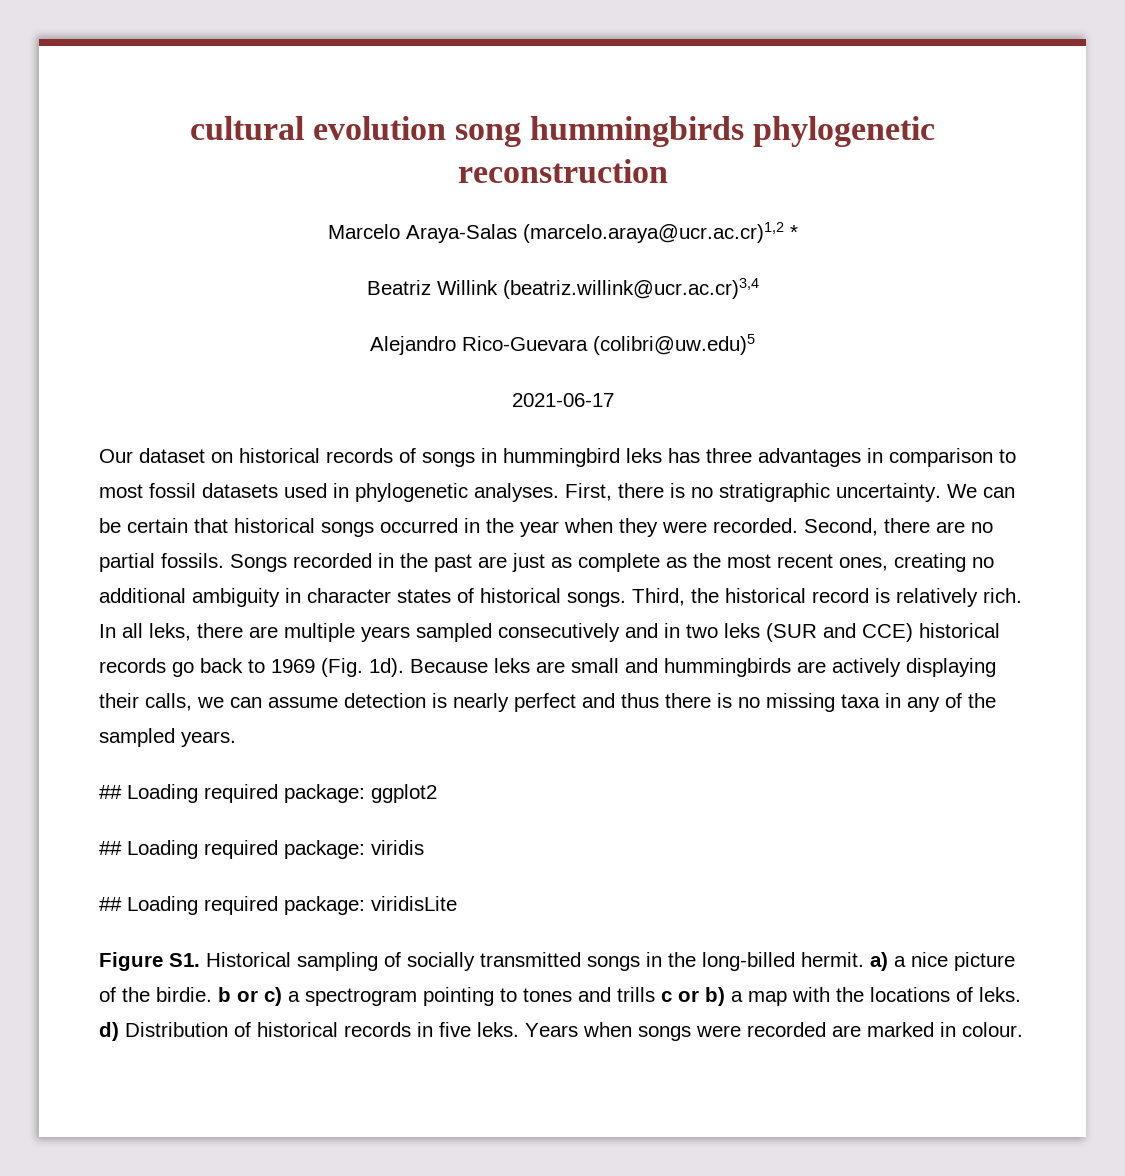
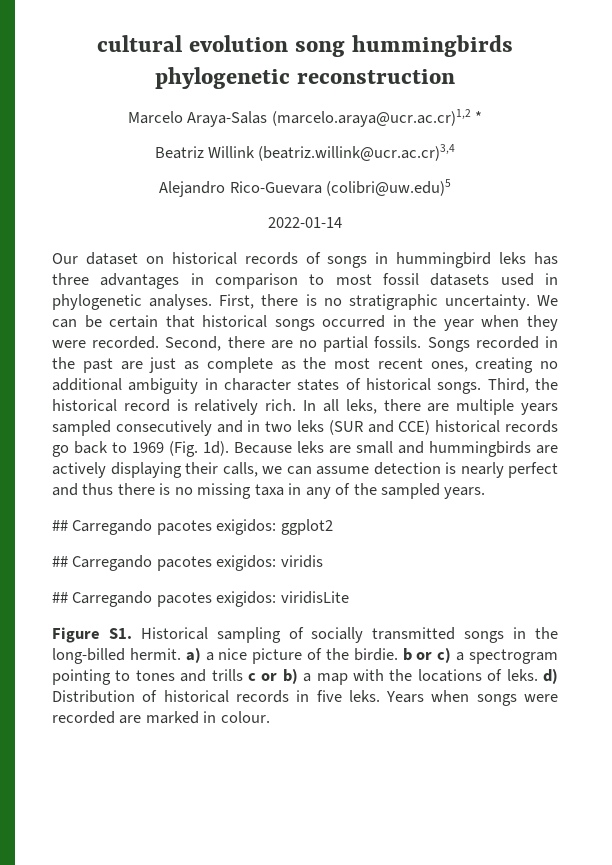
[511,393,614,407] 2021-06-17 -> [268,217,342,228] 2022-01-14
[127,784,365,803] Loading required package: -> [72,519,277,535] Carregando pacotes exigidos:
[127,840,365,859] Loading required package: -> [72,555,277,571] Carregando pacotes exigidos:
[127,896,365,915] Loading required package: -> [72,591,277,607] Carregando pacotes exigidos:

